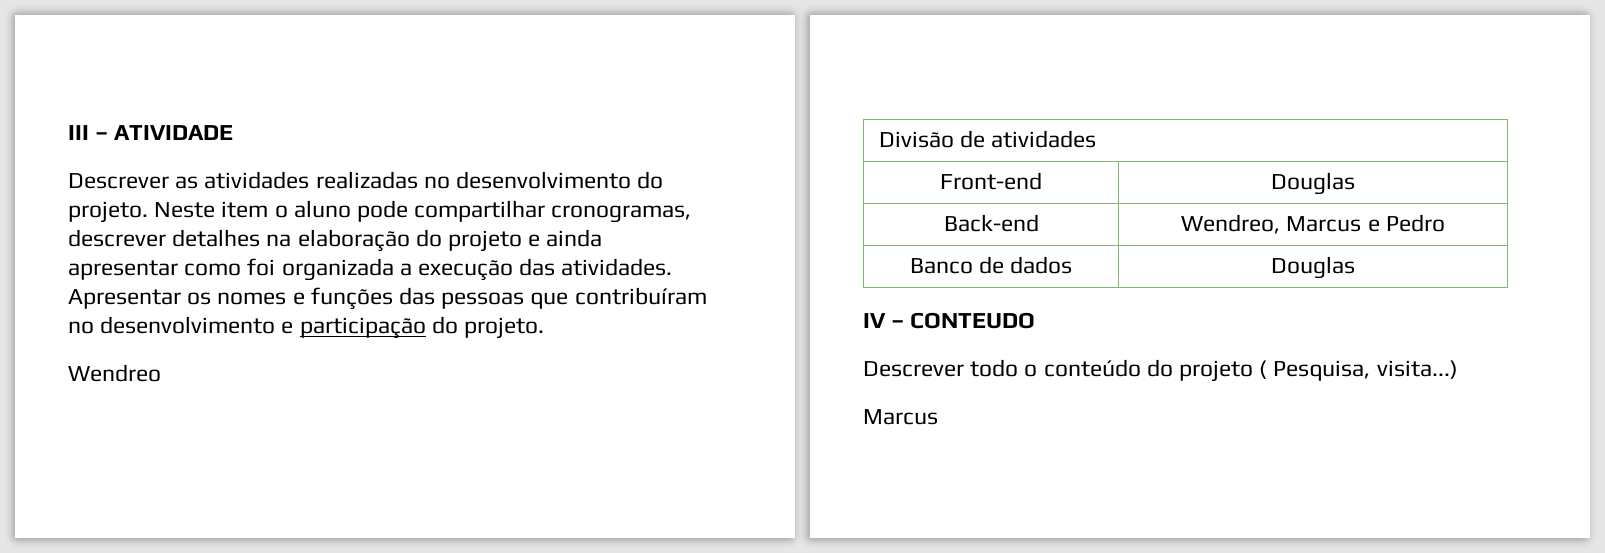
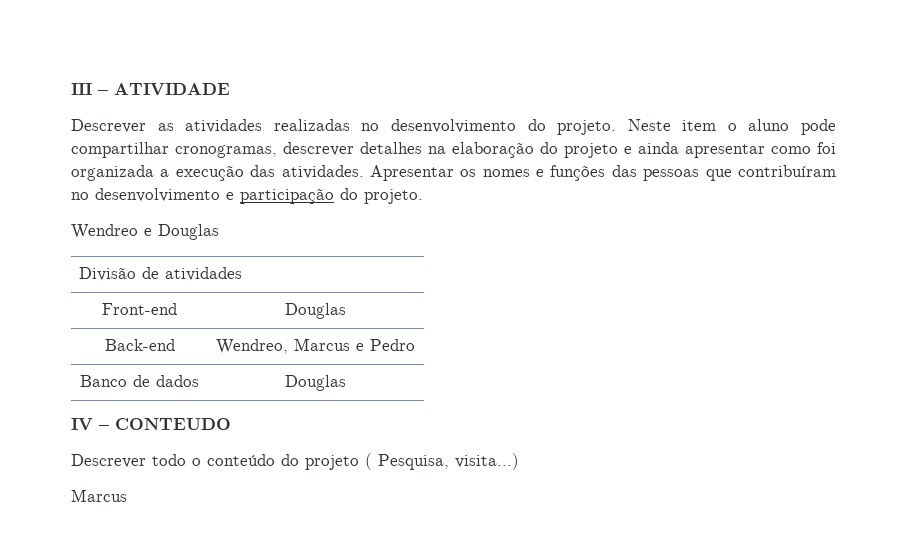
(161, 373) none -> [144,224,219,240] e Douglas

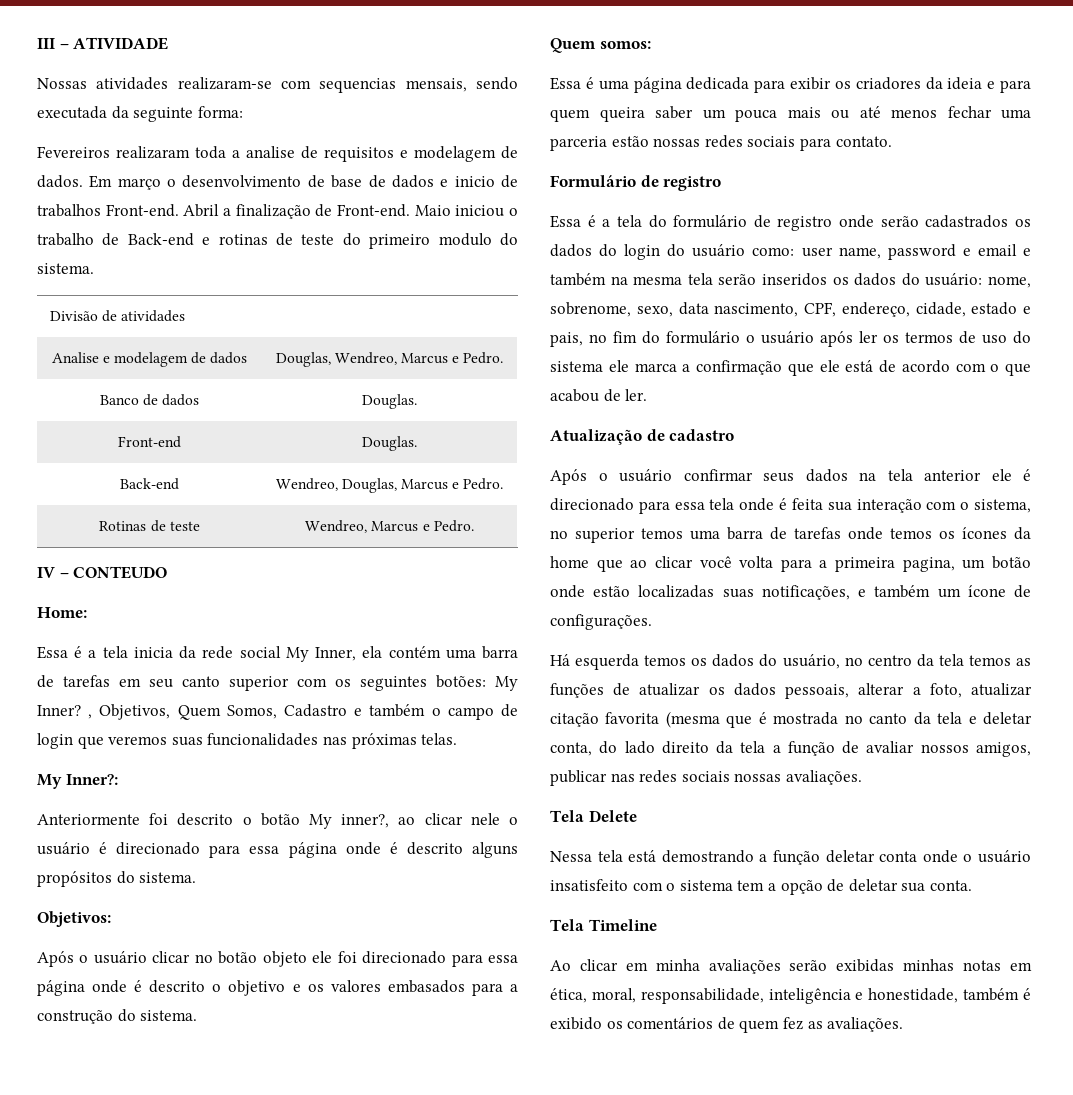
[71,119,837,135] [71,142,836,158] [71,165,836,181] [71,188,423,204] [71,224,219,240] [79,267,243,281] [102,303,177,315] [285,303,346,319] [104,339,175,351] [216,338,415,354] Descrever as atividades realizadas no desenvolvimento do projeto. Neste item o aluno pode compartilhar cronogramas, descrever detalhes na elaboração do projeto e ainda apresentar como foi organizada a execução das atividades. Apresentar os nomes e funções das pessoas que contribuíram no desenvolvimento e participação do projeto. // Wendreo e Douglas // Divisão de atividades // Front-end | Douglas // Back-end | Wendreo, Marcus e Pedro -> [37,77,518,93] [37,106,243,122] [37,146,518,162] [37,175,519,190] [37,204,518,219] [37,233,518,249] [37,263,94,274] [49,310,185,322] [51,352,248,367] [275,352,504,367] Nossas atividades realizaram-se com sequencias mensais, sendo executada da seguinte forma: // Fevereiros realizaram toda a analise de requisitos e modelagem de dados. Em março o desenvolvimento de base de dados e inicio de trabalhos Front-end. Abril a finalização de Front-end. Maio iniciou o trabalho de Back-end e rotinas de teste do primeiro modulo do sistema. // Divisão de atividades // Analise e modelagem de dados | Douglas, Wendreo, Marcus e Pedro.
[285,375,346,391] [71,418,231,430] [71,453,519,470] [71,489,127,502] Douglas // IV – CONTEUDO // Descrever todo o conteúdo do projeto ( Pesquisa, visita...) // Marcus -> [362,394,417,409] [118,436,181,448] [362,436,417,451] [120,478,179,490] [275,478,504,493] [99,520,200,532] [305,520,474,533] [37,566,168,579] [37,607,87,618] [37,646,518,662] [37,675,518,691] [37,704,518,720] [37,733,458,749] [37,774,118,789] [37,813,518,829] [37,842,518,858] [37,871,197,887] [37,911,111,927] [37,951,518,967] [37,980,518,996] [37,1009,198,1024] [550,38,651,53] [550,77,1031,93] [550,106,1031,122] [550,135,892,151] [550,175,722,191] [550,215,1031,231] [550,244,1031,260] [550,273,1031,288] [550,302,1031,317] [550,331,1031,347] [550,360,1031,376] [550,389,648,402] [550,429,735,445] [550,469,1031,485] [550,498,1031,514] [550,527,1031,543] [550,556,1031,572] [550,585,1031,600] [550,614,652,630] [550,654,1031,670] [550,683,1032,699] [550,711,1032,728] [550,741,1031,757] [550,770,862,786] [550,810,637,822] [550,850,1031,865] [550,879,972,895] [550,919,657,931] [550,959,1032,974] [550,988,1031,1004] [550,1017,904,1033] Douglas. // Front-end | Douglas. // Back-end | Wendreo, Douglas, Marcus e Pedro. // Rotinas de teste | Wendreo, Marcus e Pedro. // IV – CONTEUDO // Home: // Essa é a tela inicia da rede social My Inner, ela contém uma barra de tarefas em seu canto superior com os seguintes botões: My Inner? , Objetivos, Quem Somos, Cadastro e também o campo de login que veremos suas funcionalidades nas próximas telas. // My Inner?: // Anteriormente foi descrito o botão My inner?, ao clicar nele o usuário é direcionado para essa página onde é descrito alguns propósitos do sistema. // Objetivos: // Após o usuário clicar no botão objeto ele foi direcionado para essa página onde é descrito o objetivo e os valores embasados para a construção do sistema. // Quem somos: // Essa é uma página dedicada para exibir os criadores da ideia e para quem queira saber um pouca mais ou até menos fechar uma parceria estão nossas redes sociais para contato. // Formulário de registro // Essa é a tela do formulário de registro onde serão cadastrados os dados do login do usuário como: user name, password e email e também na mesma tela serão inseridos os dados do usuário: nome, sobrenome, sexo, data nascimento, CPF, endereço, cidade, estado e pais, no fim do formulário o usuário após ler os termos de uso do sistema ele marca a confirmação que ele está de acordo com o que acabou de ler. // Atualização de cadastro // Após o usuário confirmar seus dados na tela anterior ele é direcionado para essa tela onde é feita sua interação com o sistema, no superior temos uma barra de tarefas onde temos os ícones da home que ao clicar você volta para a primeira pagina, um botão onde estão localizadas suas notificações, e também um ícone de configurações. // Há esquerda temos os dados do usuário, no centro da tela temos as funções de atualizar os dados pessoais, alterar a foto, atualizar citação favorita (mesma que é mostrada no canto da tela e deletar conta, do lado direito da tela a função de avaliar nossos amigos, publicar nas redes sociais nossas avaliações. // Tela Delete // Nessa tela está demostrando a função deletar conta onde o usuário insatisfeito com o sistema tem a opção de deletar sua conta. // Tela Timeline // Ao clicar em minha avaliações serão exibidas minhas notas em ética, moral, responsabilidade, inteligência e honestidade, também é exibido os comentários de quem fez as avaliações.

